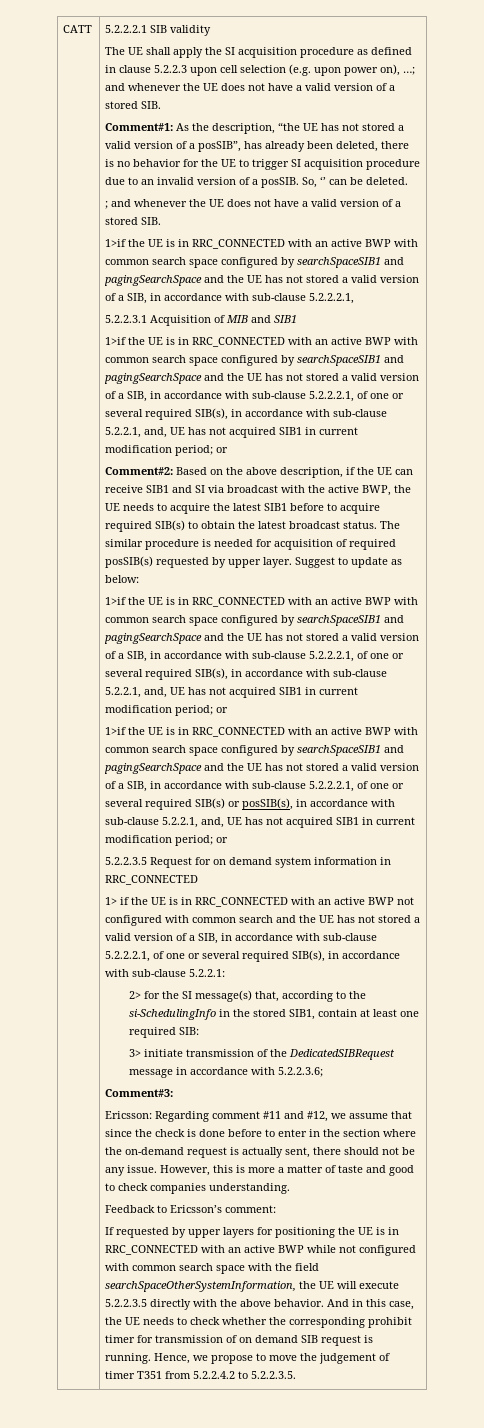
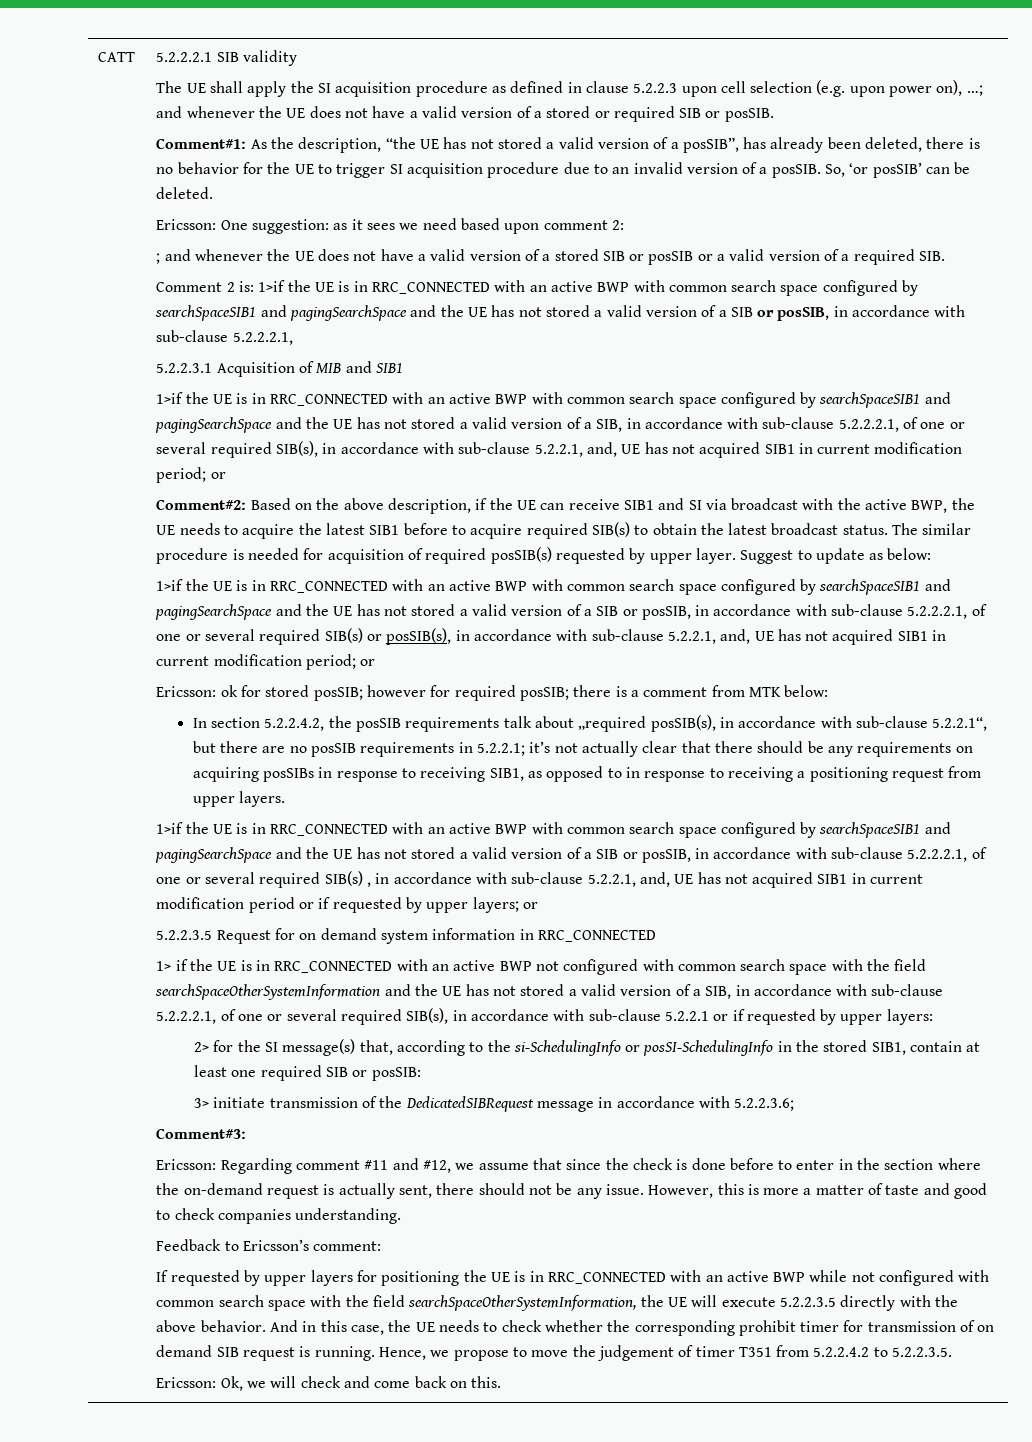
[141,101,162,109] SIB. -> [594,106,774,122] or required SIB or posSIB.
[320,176,327,185] ‘’ -> [849,162,922,178] ‘or posSIB’
(409, 181) none -> [156,218,624,234] // Ericsson: One suggestion: as it sees we need based upon comment 2:
[141,217,162,225] SIB. // -> [602,249,946,265] [156,281,254,292] SIB or posSIB or a valid version of a required SIB. // Comment 2 is:
[127,293,148,304] SIB, -> [730,307,830,321] SIB or posSIB,
[127,651,148,662] SIB, -> [596,606,691,620] SIB or posSIB,
[195,668,229,680] SIB(s), -> [324,628,452,645] SIB(s) or posSIB(s),
(229, 710) none -> [156,685,829,701] [192,715,988,732] [192,741,973,757] [192,766,982,782] [192,791,286,807] // Ericsson: ok for stored posSIB; however for required posSIB; there is a comment from MTK below: // In section 5.2.2.4.2, the posSIB requirements talk about „required posSIB(s), in accordance with sub-clause 5.2.2.1“, but there are no posSIB requirements in 5.2.2.1; it’s not actually clear that there should be any requirements on acquiring posSIBs in response to receiving SIB1, as opposed to in response to receiving a positioning request from upper layers.
[127,781,148,792] SIB, -> [596,849,691,863] SIB or posSIB,
[228,798,294,810] or posSIB(s), -> [366,882,371,887] ,
[175,835,214,846] period; -> [248,897,519,913] period or if requested by upper layers;
(274, 919) none -> [789,959,927,975] [155,984,381,1000] space with the field searchSpaceOtherSystemInformation
[189,969,226,977] 5.2.2.1: -> [664,1009,933,1025] 5.2.2.1 or if requested by upper layers:
(216, 1014) none -> [625,1040,774,1056] or posSI-SchedulingInfo
[178,1027,199,1035] SIB: -> [325,1067,421,1081] SIB or posSIB:
(297, 1375) none -> [156,1376,502,1391] // Ericsson: Ok, we will check and come back on this.

